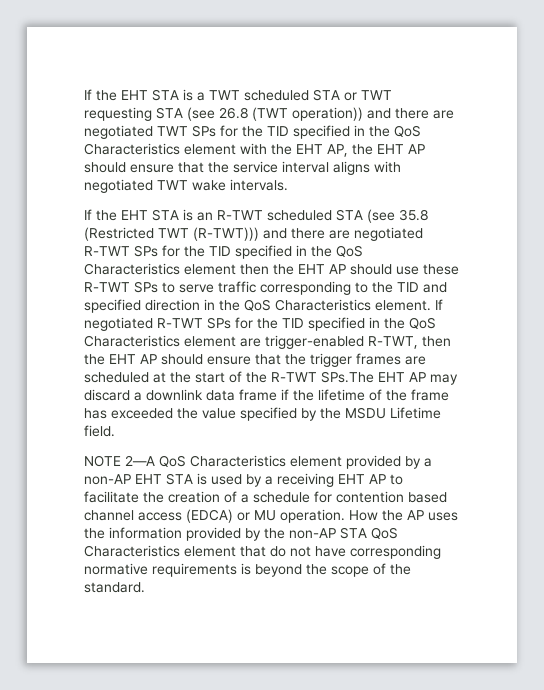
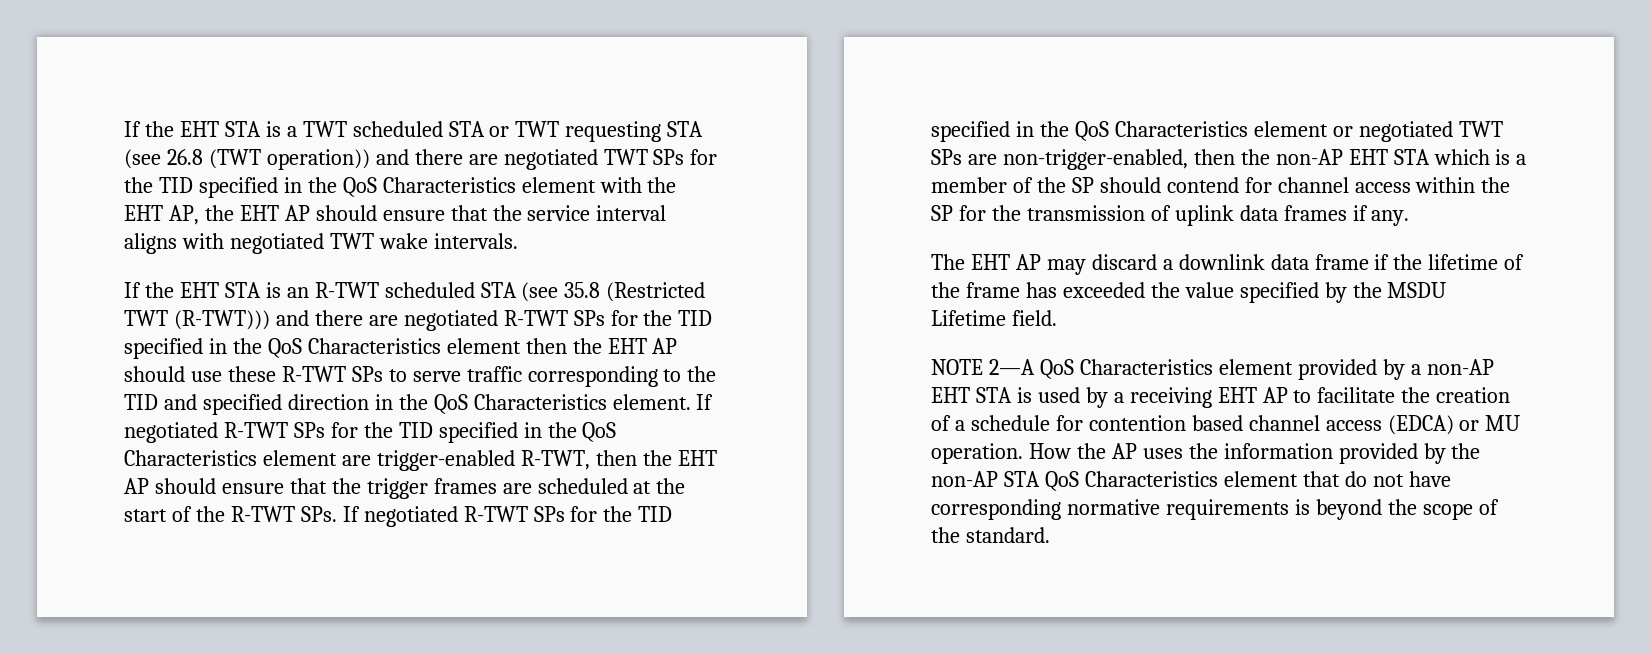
[321,371,374,383] SPs.The -> [300,506,673,527] [931,121,1503,142] [931,149,1527,170] [931,177,1511,193] [931,205,1410,226] [931,254,965,270] SPs. If negotiated R-TWT SPs for the TID specified in the QoS Characteristics element or negotiated TWT SPs are non-trigger-enabled, then the non-AP EHT STA which is a member of the SP should contend for channel access within the SP for the transmission of uplink data frames if any. // The

